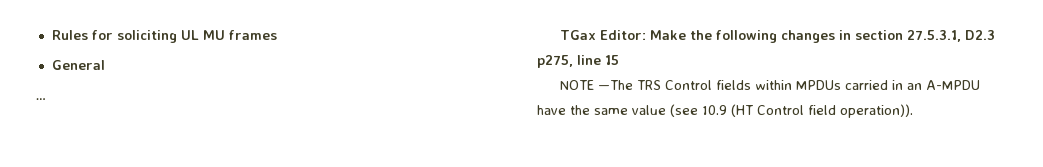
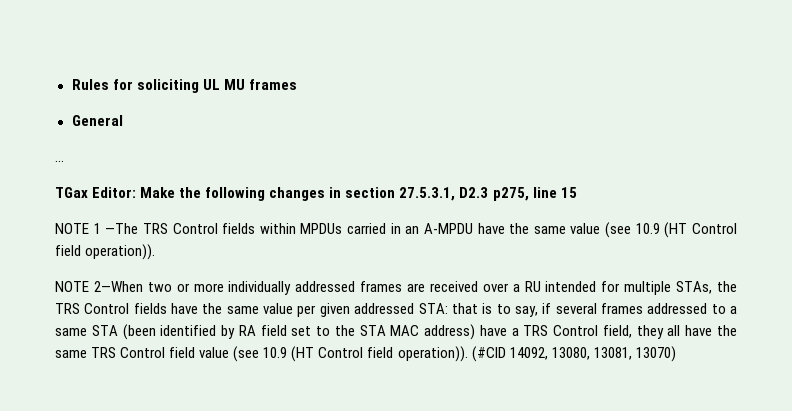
(595, 85) none -> [93,223,101,234] 1
(913, 111) none -> [55,281,737,295] [55,303,738,317] [55,324,738,340] [55,346,676,362] // NOTE 2—When two or more individually addressed frames are received over a RU intended for multiple STAs, the TRS Control fields have the same value per given addressed STA: that is to say, if several frames addressed to a same STA (been identified by RA field set to the STA MAC address) have a TRS Control field, they all have the same TRS Control field value (see 10.9 (HT Control field operation)). (#CID 14092, 13080, 13081, 13070)

